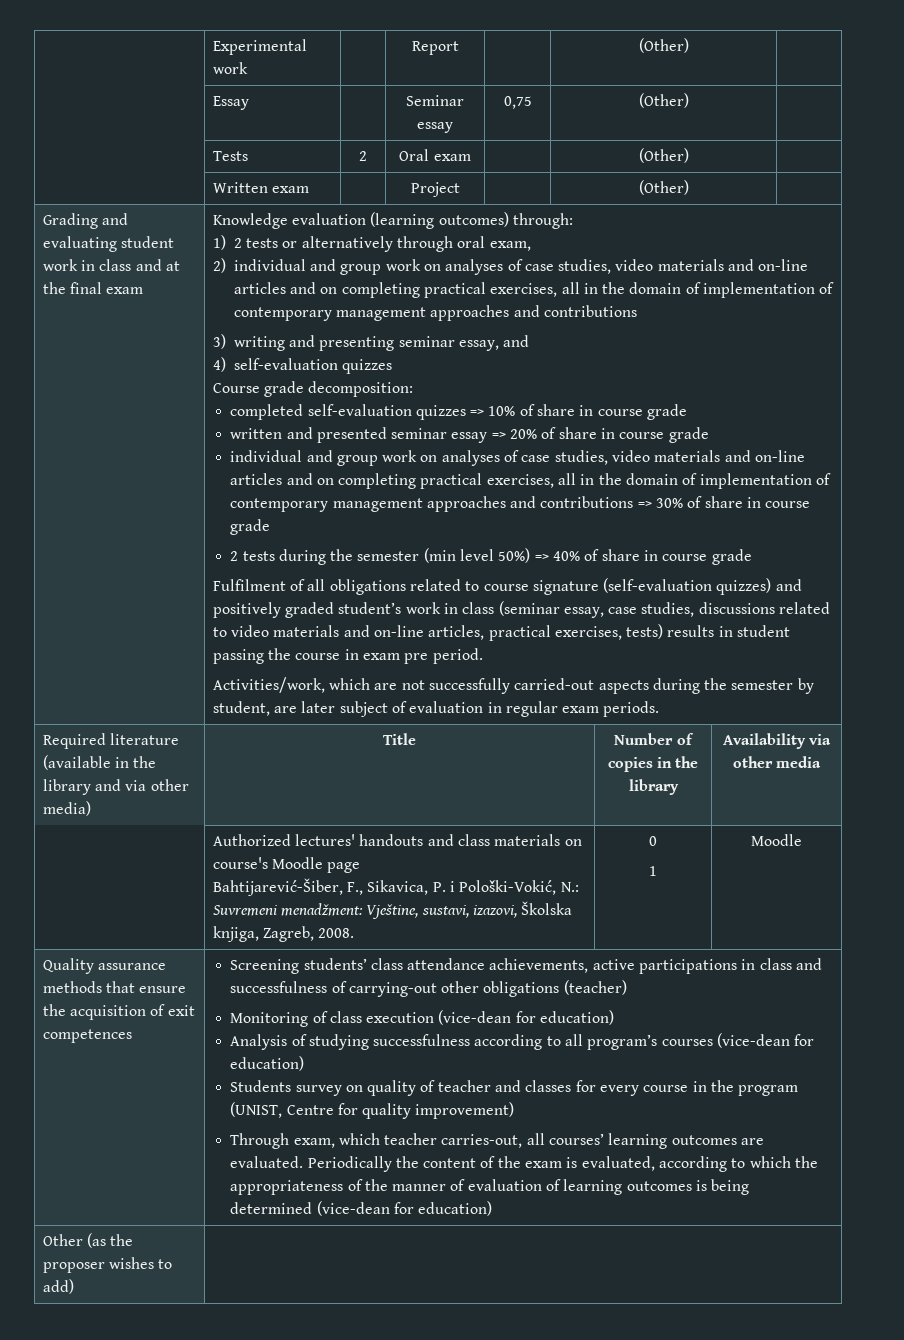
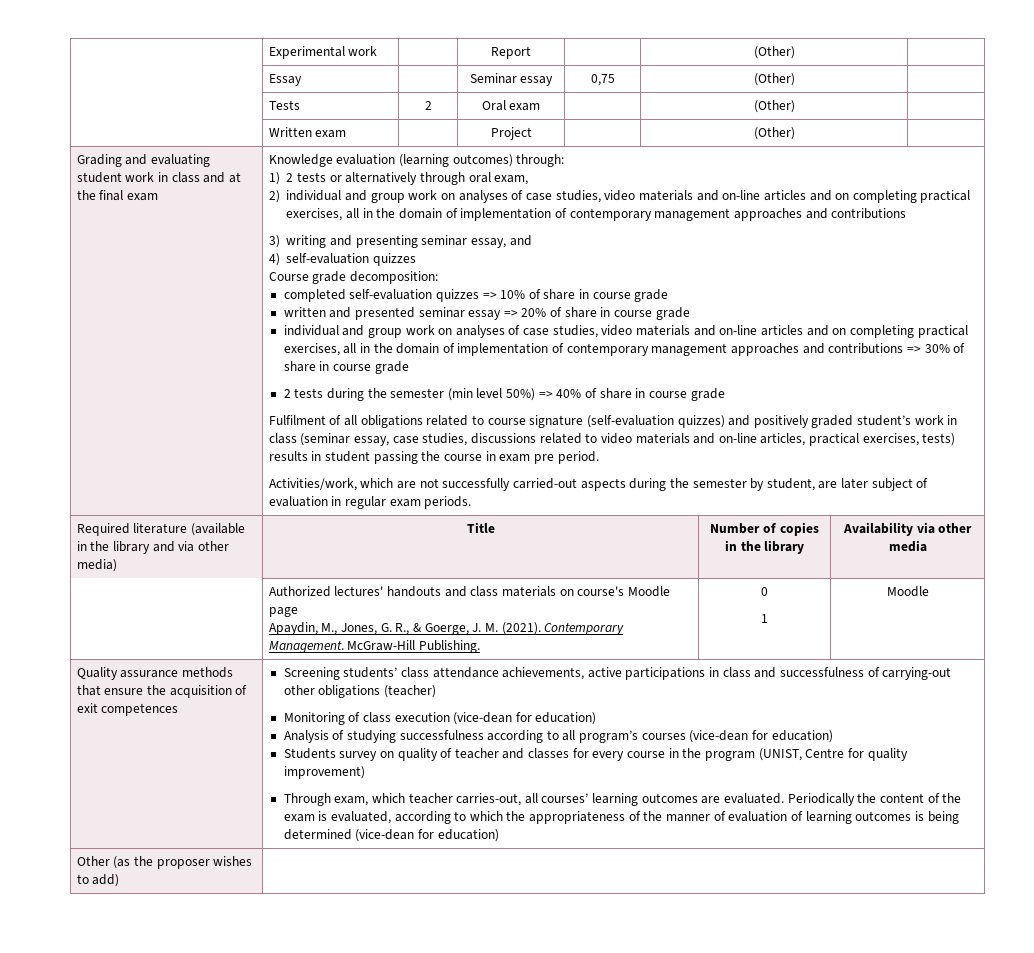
[212,878,579,896] [212,901,573,919] [212,926,355,942] Bahtijarević-Šiber, F., Sikavica, P. i Pološki-Vokić, N.: Suvremeni menadžment: Vještine, sustavi, izazovi, Školska knjiga, Zagreb, 2008. -> [268,622,625,635] [268,640,481,653] Apaydin, M., Jones, G. R., & Goerge, J. M. (2021). Contemporary Management. McGraw-Hill Publishing.

